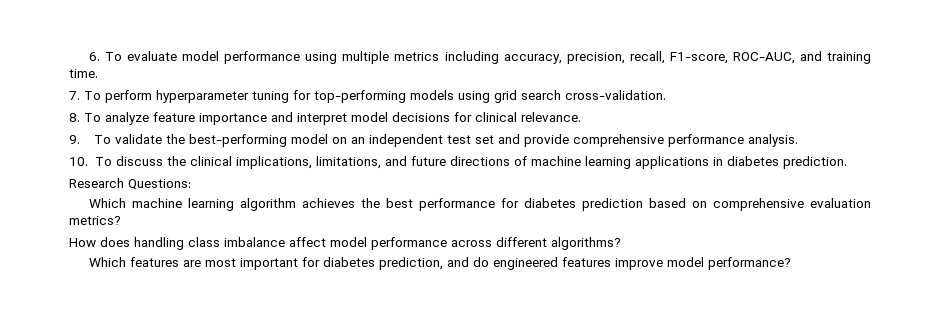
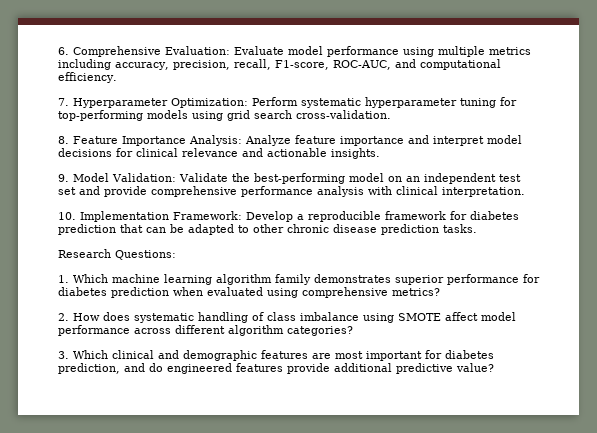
[105,51,178,61] To evaluate -> [73,46,284,57] Comprehensive Evaluation: Evaluate
[827,52,871,64] [69,69,98,78] training time. -> [419,59,501,70] [58,72,117,83] computational efficiency.
[84,90,152,103] To perform -> [73,97,361,108] Hyperparameter Optimization: Perform systematic
[84,112,149,125] To analyze -> [73,135,291,146] Feature Importance Analysis: Analyze
[521,112,581,122] [69,134,162,144] relevance. // 9. To validate -> [182,148,380,159] [58,173,228,182] relevance and actionable insights. // 9. Model Validation: Validate
[747,134,798,147] [69,156,847,169] analysis. // 10. To discuss the clinical implications, limitations, and future directions of machine learning applications in diabetes prediction. -> [317,186,525,197] [58,211,519,222] [58,224,477,235] analysis with clinical interpretation. // 10. Implementation Framework: Develop a reproducible framework for diabetes prediction that can be adapted to other chronic disease prediction tasks.
(191, 184) none -> [58,275,69,283] 1.
[301,198,413,208] achieves the best -> [275,274,444,285] family demonstrates superior
[648,198,871,211] based on comprehensive evaluation -> [173,287,388,298] when evaluated using comprehensive
(121, 220) none -> [58,313,69,321] 2.
[134,237,285,250] handling class imbalance -> [134,312,441,323] systematic handling of class imbalance using SMOTE
[551,237,621,250] [88,257,126,267] algorithms? // Which -> [228,325,353,336] [58,350,257,361] algorithm categories? // 3. Which clinical and demographic
[614,257,791,270] improve model performance? -> [287,363,494,374] provide additional predictive value?

